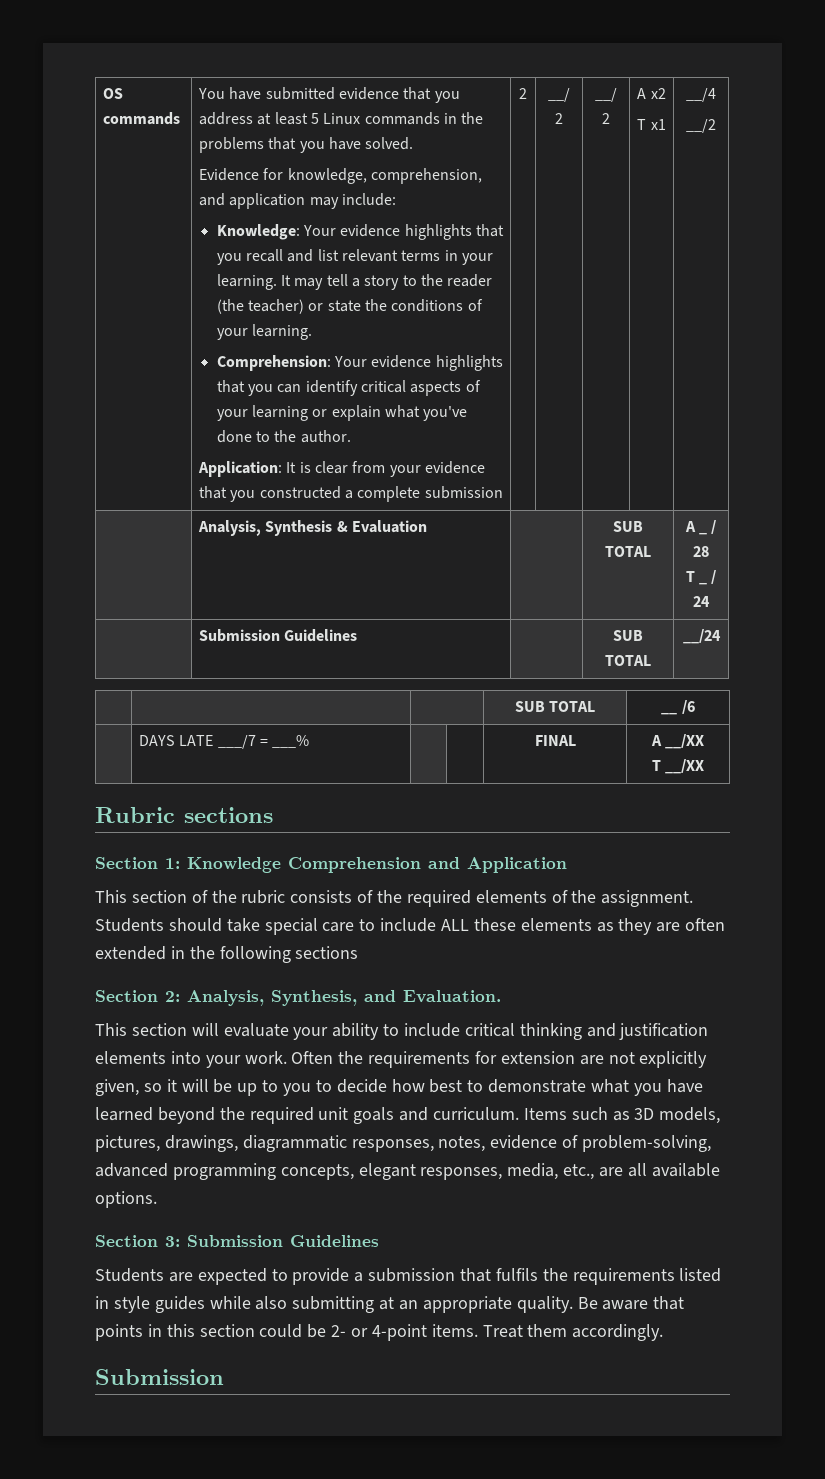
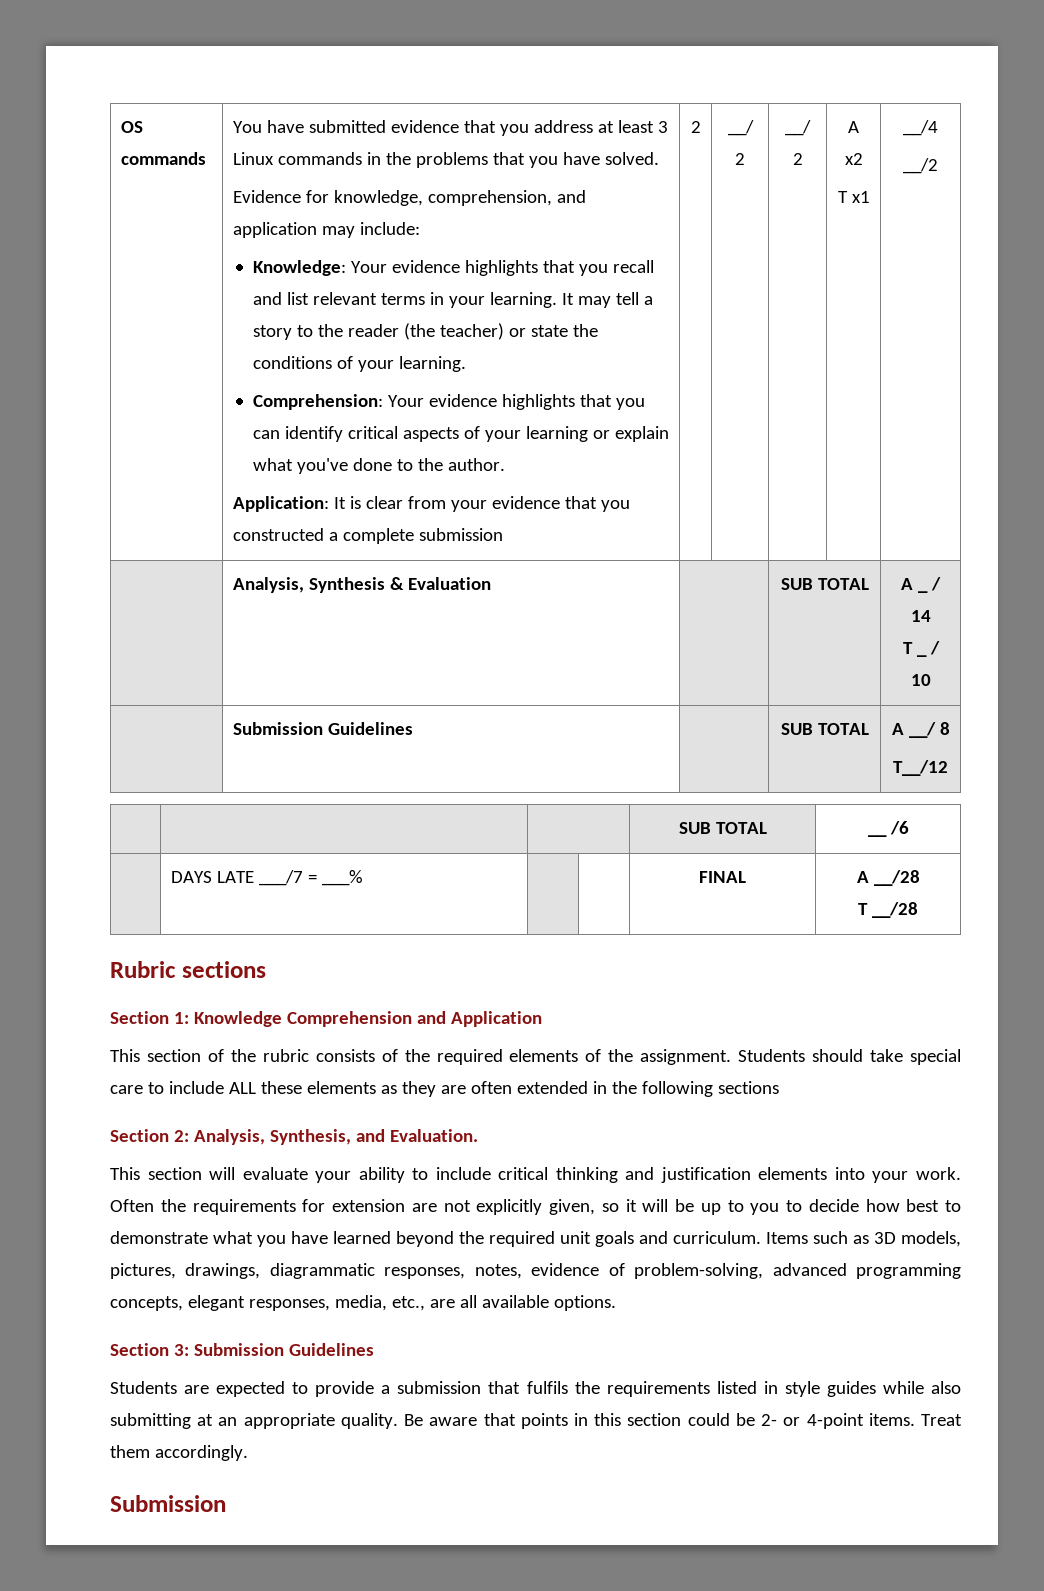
[311,113,320,124] 5 -> [657,121,668,133] 3
[693,546,709,557] 28 -> [910,610,931,622] 14
[693,596,710,607] 24 -> [910,674,931,686] 10
[682,629,721,644] __/24 -> [891,722,950,738] [893,760,948,776] A __/ 8 // T__/12
[665,734,705,749] [651,759,705,774] __/XX // T __/XX -> [873,870,920,886] [858,902,918,918] __/28 // T __/28

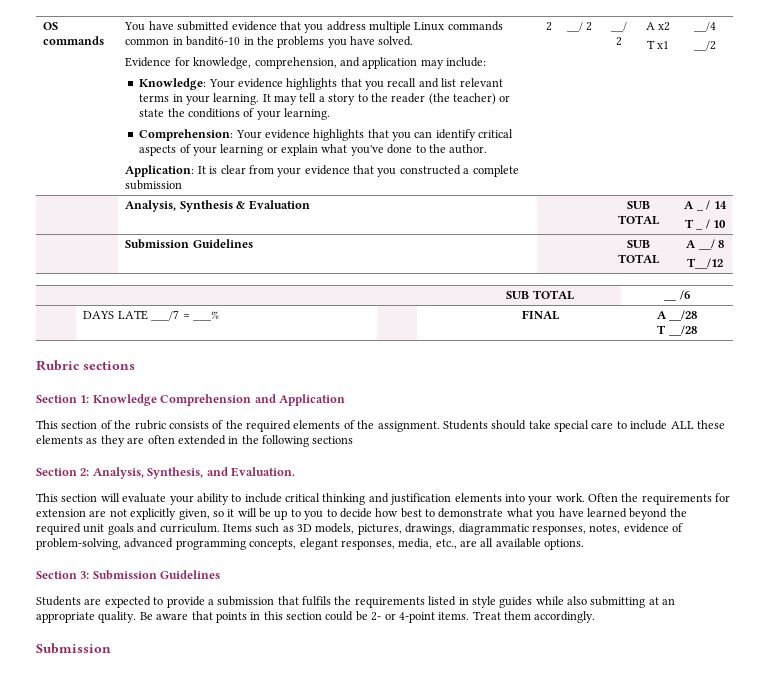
[597,120,668,133] [232,152,362,165] at least 3 Linux commands -> [369,21,503,33] [125,36,241,46] multiple Linux commands common in bandit6-10
[492,152,525,165] that -> (325, 42) none

